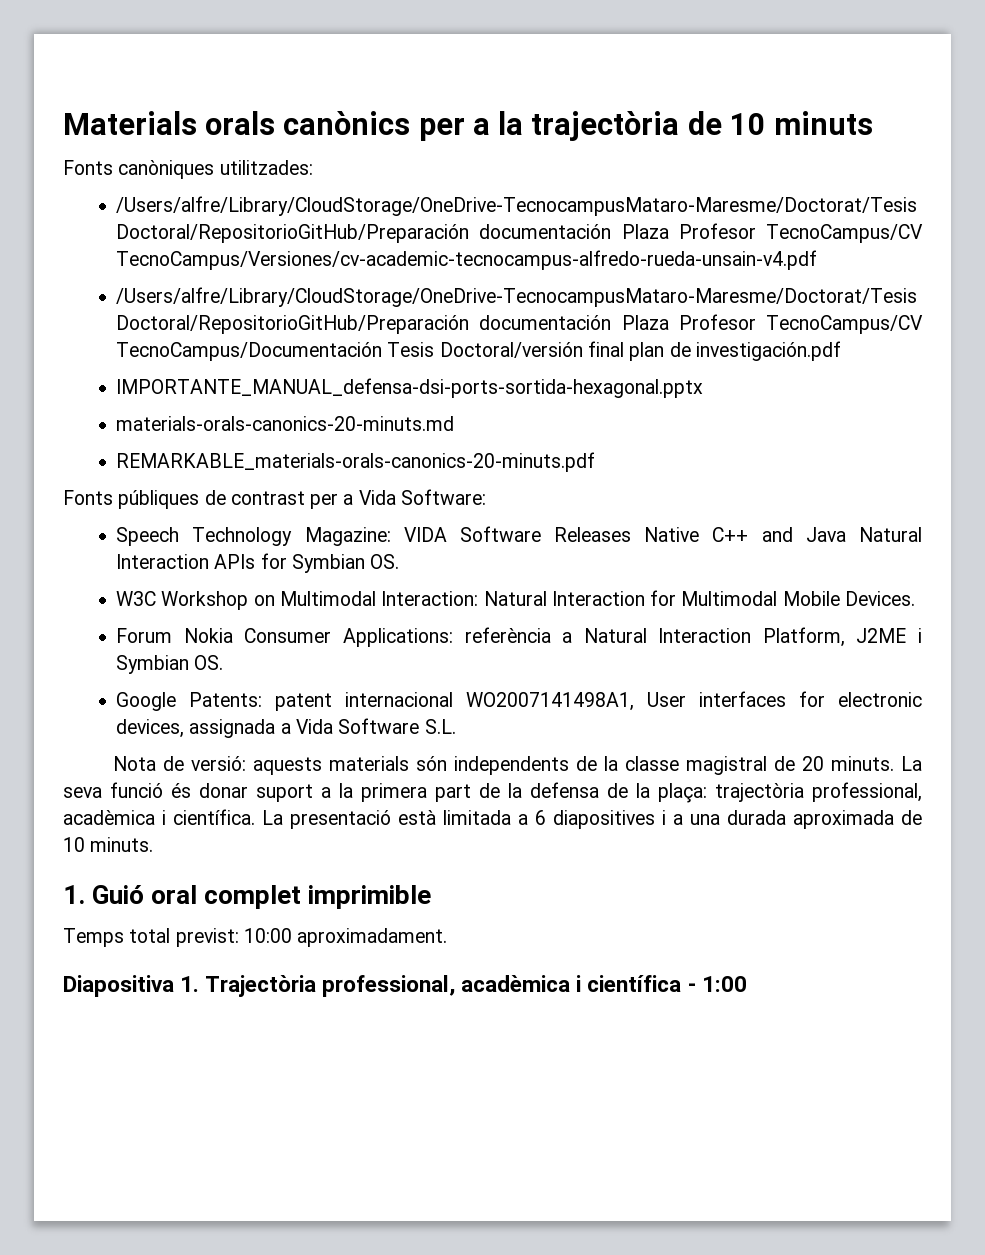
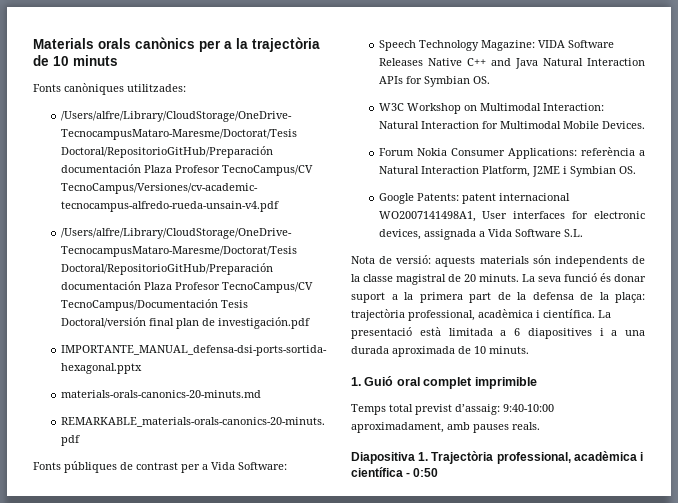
[175,928,448,947] previst: 10:00 aproximadament. -> [415,404,554,415] [351,422,540,433] previst d’assaig: 9:40-10:00 aproximadament, amb pauses reals.
[701,976,747,992] 1:00 -> [413,468,439,477] 0:50

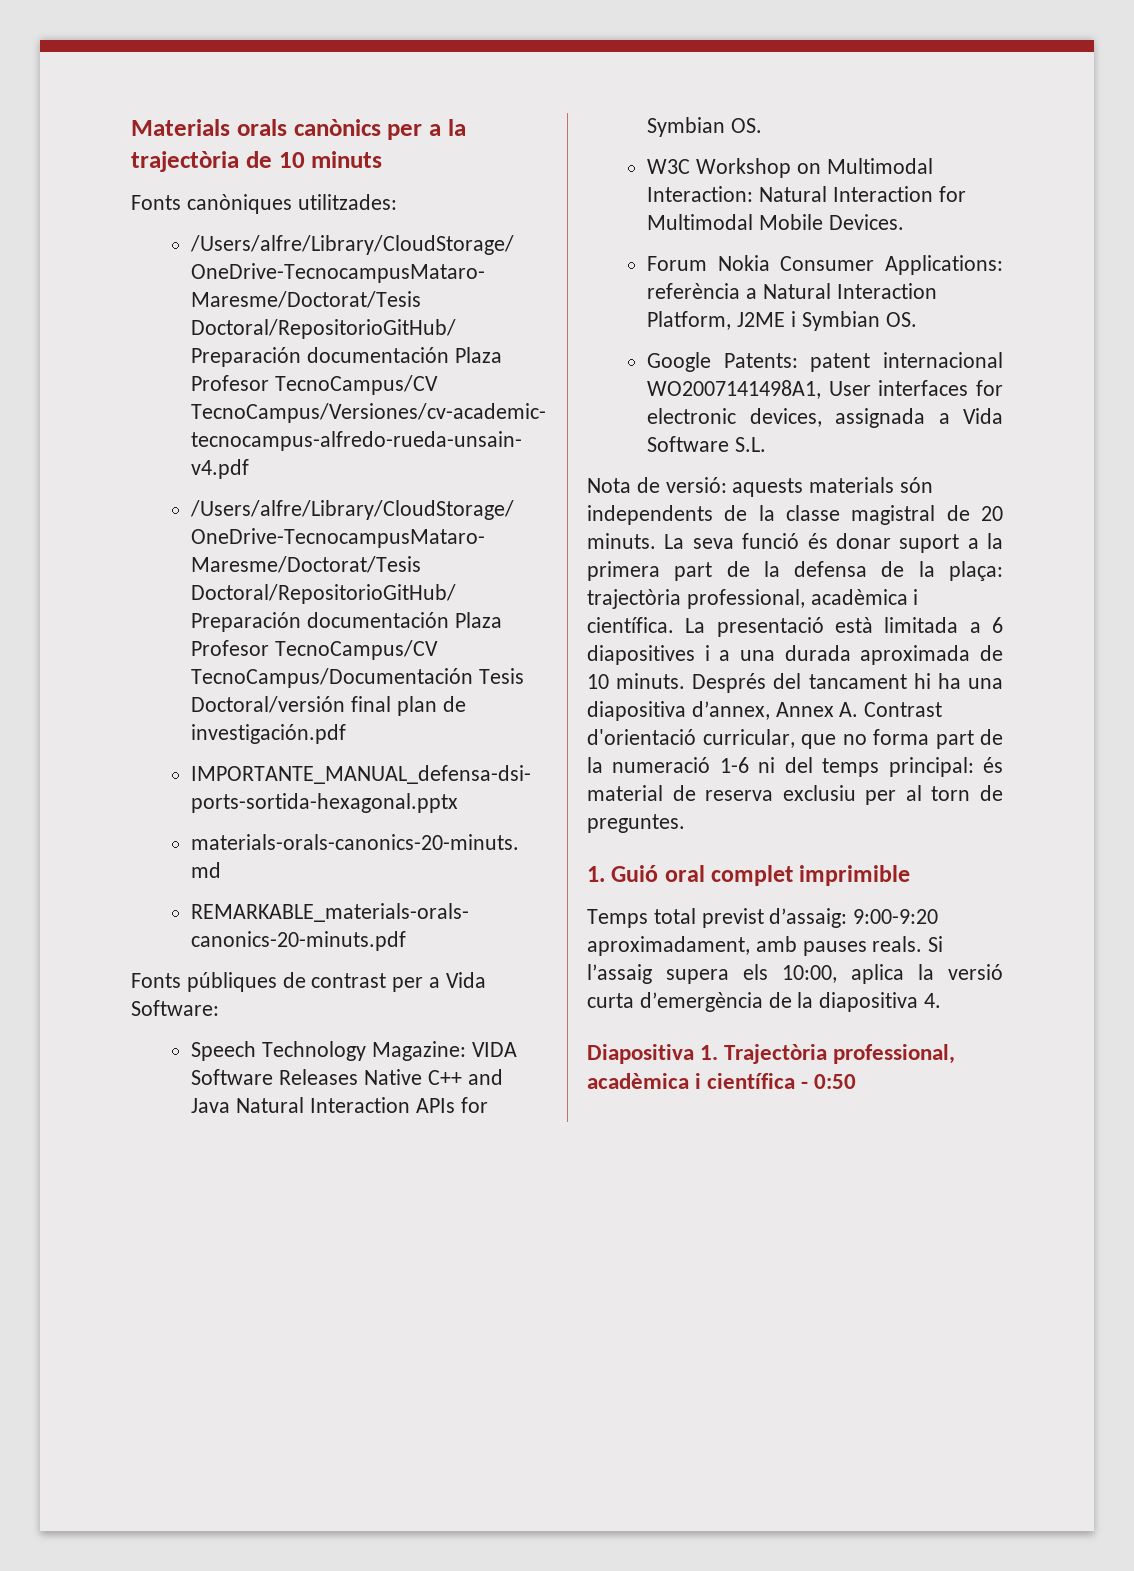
(529, 350) none -> [692,673,1003,693] [587,701,943,721] [587,729,1003,749] [587,757,1003,777] [587,785,1003,805] [587,814,685,833] Després del tancament hi ha una diapositiva d’annex, Annex A. Contrast d'orientació curricular, que no forma part de la numeració 1-6 ni del temps principal: és material de reserva exclusiu per al torn de preguntes.
[503,404,554,412] 9:40-10:00 -> [853,909,939,924] 9:00-9:20
(540, 426) none -> [928,936,944,952] [587,964,1003,984] [587,992,942,1012] Si l’assaig supera els 10:00, aplica la versió curta d’emergència de la diapositiva 4.

